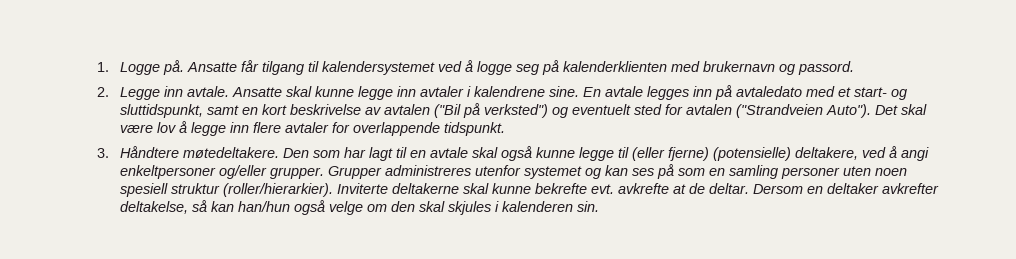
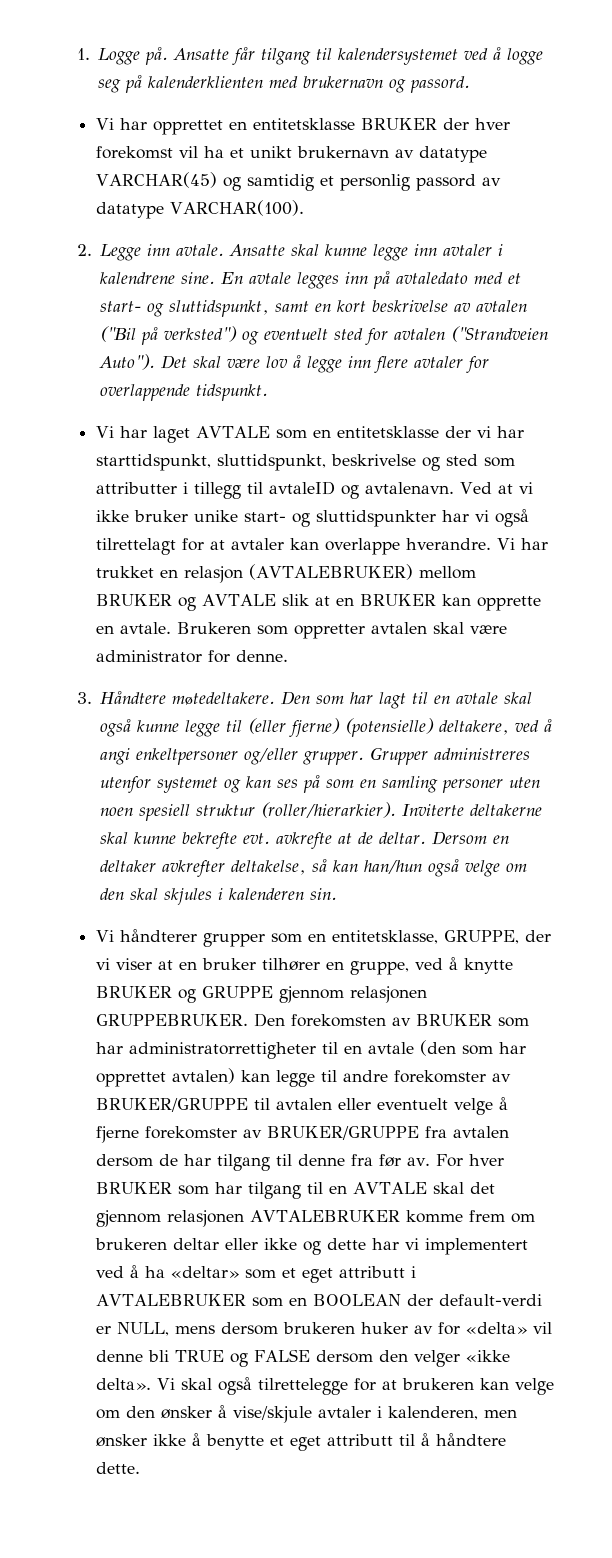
(854, 68) none -> [95,118,510,135] [95,146,487,163] [95,172,501,191] [95,200,304,219] // Vi har opprettet en entitetsklasse BRUKER der hver forekomst vil ha et unikt brukernavn av datatype VARCHAR(45) og samtidig et personlig passord av datatype VARCHAR(100).
(505, 129) none -> [95,426,524,443] [95,454,515,471] [95,481,533,499] [95,509,529,527] [95,538,548,555] [95,564,476,583] [95,594,541,611] [95,622,507,639] [95,650,288,663] // Vi har laget AVTALE som en entitetsklasse der vi har starttidspunkt, sluttidspunkt, beskrivelse og sted som attributter i tillegg til avtaleID og avtalenavn. Ved at vi ikke bruker unike start- og sluttidspunkter har vi også tilrettelagt for at avtaler kan overlappe hverandre. Vi har trukket en relasjon (AVTALEBRUKER) mellom BRUKER og AVTALE slik at en BRUKER kan opprette en avtale. Brukeren som oppretter avtalen skal være administrator for denne.
(599, 206) none -> [95,929,551,947] [95,957,513,975] [95,986,427,1003] [95,1013,529,1027] [95,1040,526,1059] [95,1068,511,1087] [95,1097,508,1115] [95,1126,509,1143] [95,1154,504,1171] [95,1182,495,1199] [95,1210,535,1227] [94,1238,528,1255] [95,1265,416,1283] [95,1294,542,1307] [95,1322,552,1336] [95,1349,510,1367] [95,1377,554,1395] [95,1405,517,1423] [95,1433,506,1451] [95,1462,140,1474] // Vi håndterer grupper som en entitetsklasse, GRUPPE, der vi viser at en bruker tilhører en gruppe, ved å knytte BRUKER og GRUPPE gjennom relasjonen GRUPPEBRUKER. Den forekomsten av BRUKER som har administratorrettigheter til en avtale (den som har opprettet avtalen) kan legge til andre forekomster av BRUKER/GRUPPE til avtalen eller eventuelt velge å fjerne forekomster av BRUKER/GRUPPE fra avtalen dersom de har tilgang til denne fra før av. For hver BRUKER som har tilgang til en AVTALE skal det gjennom relasjonen AVTALEBRUKER komme frem om brukeren deltar eller ikke og dette har vi implementert ved å ha «deltar» som et eget attributt i AVTALEBRUKER som en BOOLEAN der default-verdi er NULL, mens dersom brukeren huker av for «delta» vil denne bli TRUE og FALSE dersom den velger «ikke delta». Vi skal også tilrettelegge for at brukeren kan velge om den ønsker å vise/skjule avtaler i kalenderen, men ønsker ikke å benytte et eget attributt til å håndtere dette.

